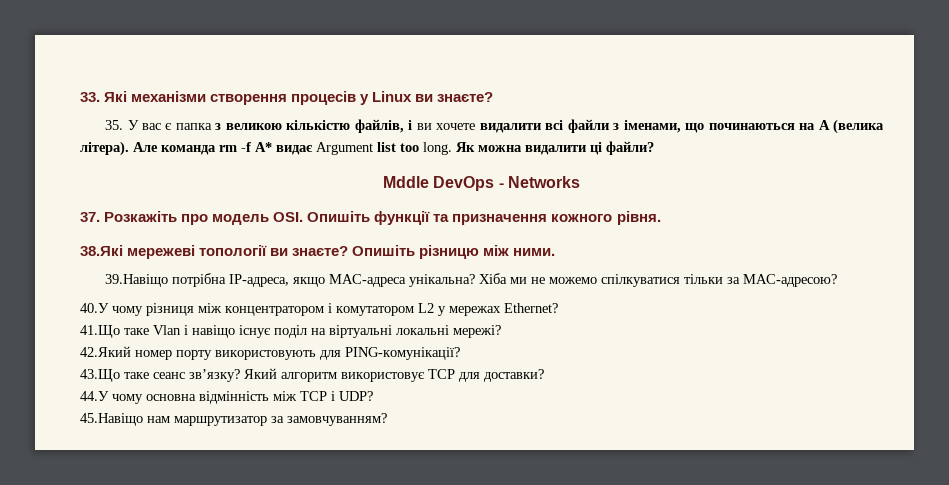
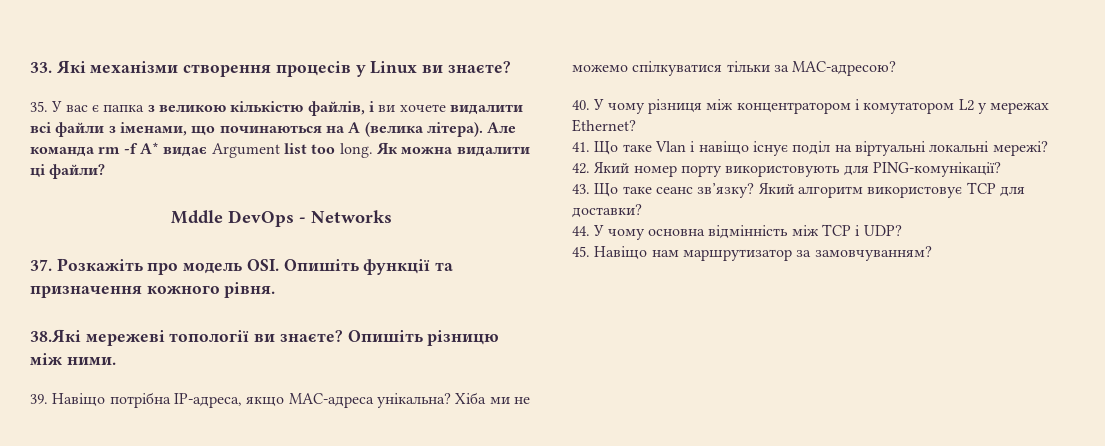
[105,274,169,287] 39.Навіщо -> [30,393,106,407] 39. Навіщо
[80,303,109,313] 40.У -> [572,99,605,110] 40. У
[80,325,120,338] 41.Що -> [572,141,619,155] 41. Що
[80,346,131,357] 42.Який -> [572,161,630,174] 42. Який
[80,369,120,382] 43.Що -> [572,183,619,197] 43. Що
[80,391,109,401] 44.У -> [572,225,605,236] 44. У
[80,413,143,426] 45.Навіщо -> [572,246,648,260] 45. Навіщо

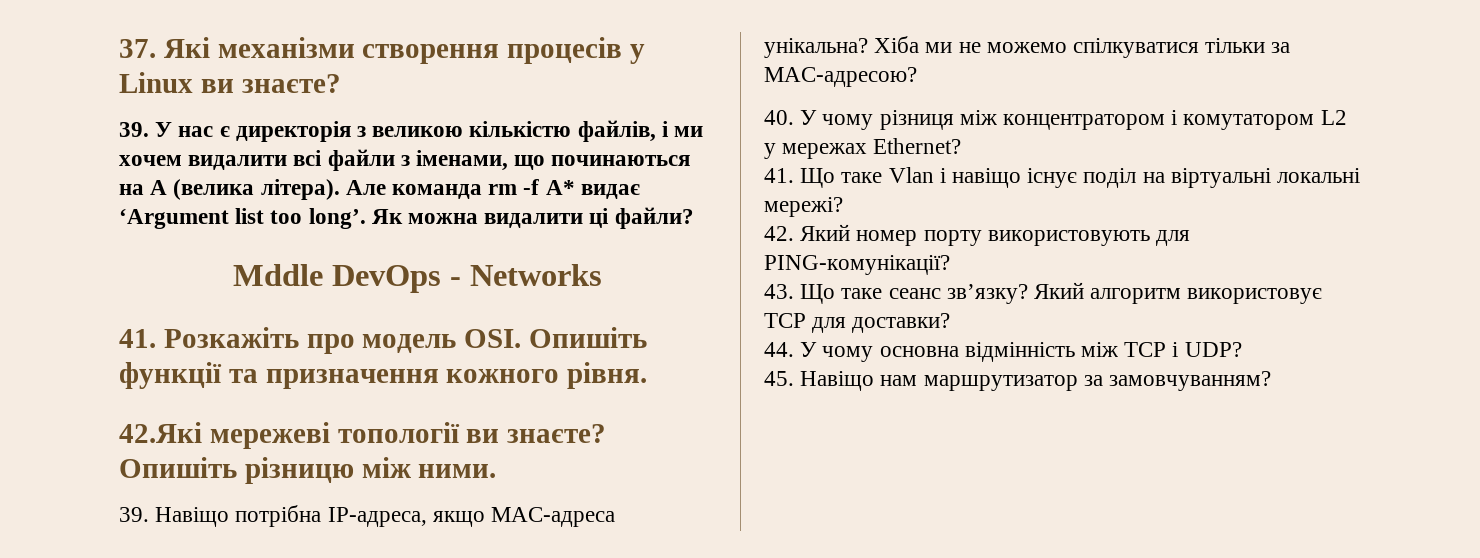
[30,62,52,73] 33. -> [119,39,156,58] 37.
[30,101,145,112] 35. У вас є папка -> [119,121,351,142] 39. У нас є директорія
[378,104,446,112] ви хочете -> [674,126,704,137] [119,155,182,166] ми хочем
[211,143,280,158] Argument -> [119,208,229,229] ‘Argument
[339,143,373,158] long. -> [308,208,366,229] long’.
[30,259,52,271] 37. -> [119,329,156,348] 41.
[30,329,81,342] 38.Які -> [119,422,202,443] 42.Які

